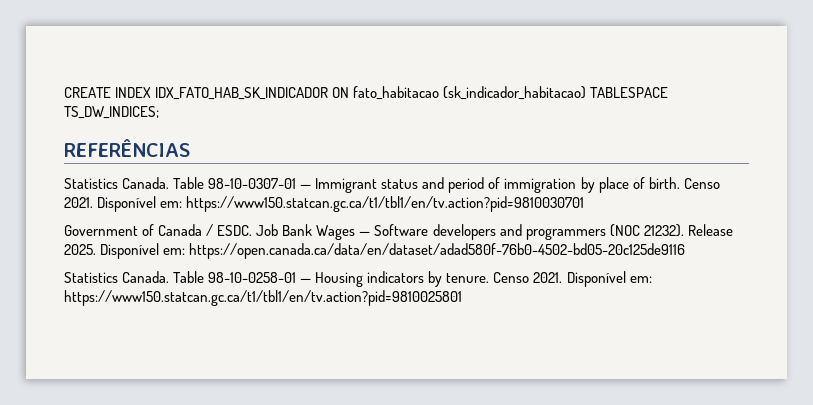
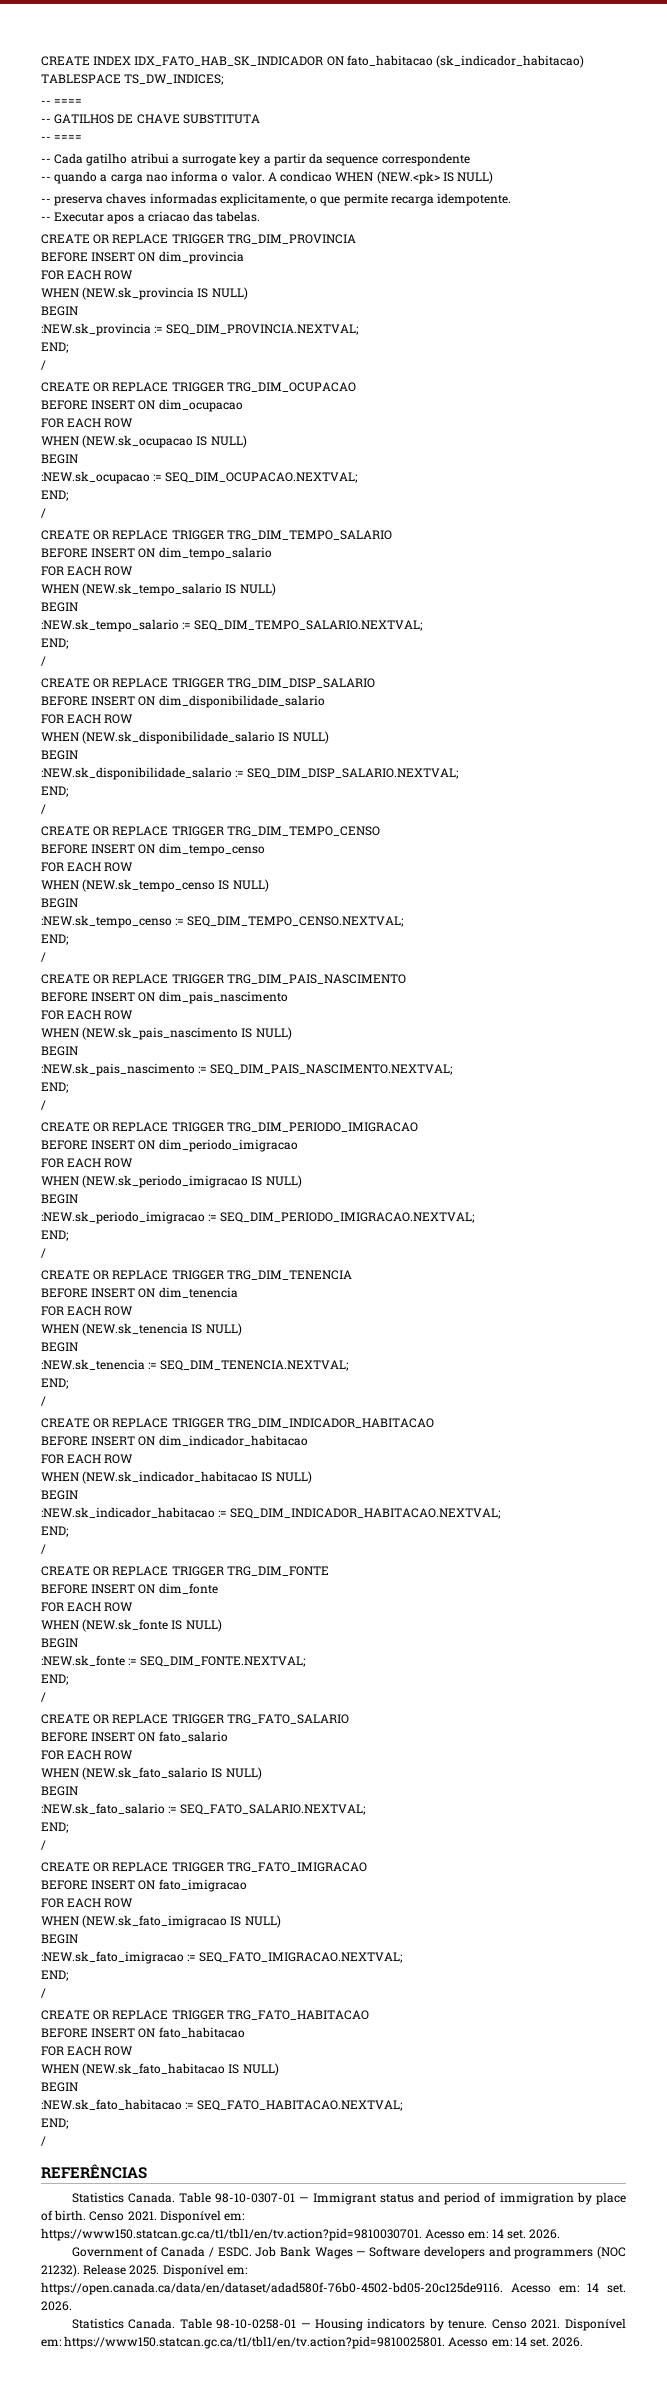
(159, 112) none -> [41,99,83,105] [41,114,260,124] [41,135,83,141] [41,153,470,166] [41,171,494,184] [41,193,512,206] [41,211,261,224] [41,234,356,244] [41,251,244,264] [41,270,134,280] [41,287,248,300] [41,306,78,316] [41,323,360,336] [41,342,69,353] [41,360,46,370] [41,382,356,392] [41,399,243,412] [41,418,134,428] [41,435,247,448] [41,454,78,464] [41,471,359,484] [41,490,69,501] [41,508,46,518] [41,530,392,540] [41,547,272,560] [41,566,134,576] [41,583,276,596] [41,602,78,612] [41,619,424,632] [41,638,69,649] [41,656,46,666] [41,678,375,688] [41,695,325,708] [41,714,134,724] [41,731,329,744] [41,750,78,760] [41,767,460,780] [41,786,69,797] [41,804,46,814] [41,826,380,836] [41,843,265,856] [41,862,134,872] [41,879,269,892] [41,898,78,908] [41,915,405,928] [41,934,69,945] [41,952,46,962] [41,974,406,984] [41,991,288,1004] [41,1010,134,1020] [41,1027,292,1040] [41,1046,78,1056] [41,1063,454,1076] [41,1082,69,1093] [41,1100,46,1110] [41,1122,418,1132] [41,1139,298,1152] [41,1158,134,1168] [41,1175,302,1188] [41,1194,78,1204] [41,1211,476,1224] [41,1230,69,1241] [41,1248,46,1258] [41,1270,352,1280] [41,1287,238,1298] [41,1306,134,1316] [41,1323,242,1336] [41,1342,78,1352] [41,1359,350,1371] [41,1378,69,1389] [41,1396,46,1406] [41,1418,434,1428] [41,1435,308,1446] [41,1454,134,1464] [41,1471,312,1484] [41,1490,78,1500] [41,1507,502,1519] [41,1526,69,1537] [41,1544,46,1554] [41,1566,329,1576] [41,1583,218,1594] [41,1602,134,1612] [41,1619,222,1632] [41,1638,78,1648] [41,1655,307,1667] [41,1674,69,1685] [41,1692,46,1702] [41,1714,349,1724] [41,1731,228,1742] [41,1750,134,1760] [41,1767,262,1780] [41,1786,78,1796] [41,1803,367,1815] [41,1822,69,1833] [41,1840,46,1850] [41,1862,367,1872] [41,1879,247,1892] [41,1898,134,1908] [41,1915,281,1928] [41,1934,78,1944] [41,1951,404,1964] [41,1970,69,1981] [41,1988,46,1998] [41,2010,369,2020] [41,2027,245,2038] [41,2046,134,2056] [41,2063,279,2076] [41,2082,78,2092] [41,2099,404,2111] [41,2118,69,2129] [41,2136,46,2146] // -- ==== // -- GATILHOS DE CHAVE SUBSTITUTA // -- ==== // -- Cada gatilho atribui a surrogate key a partir da sequence correspondente // -- quando a carga nao informa o valor. A condicao WHEN (NEW.<pk> IS NULL) // -- preserva chaves informadas explicitamente, o que permite recarga idempotente. // -- Executar apos a criacao das tabelas. // CREATE OR REPLACE TRIGGER TRG_DIM_PROVINCIA // BEFORE INSERT ON dim_provincia // FOR EACH ROW // WHEN (NEW.sk_provincia IS NULL) // BEGIN // :NEW.sk_provincia := SEQ_DIM_PROVINCIA.NEXTVAL; // END; // / // CREATE OR REPLACE TRIGGER TRG_DIM_OCUPACAO // BEFORE INSERT ON dim_ocupacao // FOR EACH ROW // WHEN (NEW.sk_ocupacao IS NULL) // BEGIN // :NEW.sk_ocupacao := SEQ_DIM_OCUPACAO.NEXTVAL; // END; // / // CREATE OR REPLACE TRIGGER TRG_DIM_TEMPO_SALARIO // BEFORE INSERT ON dim_tempo_salario // FOR EACH ROW // WHEN (NEW.sk_tempo_salario IS NULL) // BEGIN // :NEW.sk_tempo_salario := SEQ_DIM_TEMPO_SALARIO.NEXTVAL; // END; // / // CREATE OR REPLACE TRIGGER TRG_DIM_DISP_SALARIO // BEFORE INSERT ON dim_disponibilidade_salario // FOR EACH ROW // WHEN (NEW.sk_disponibilidade_salario IS NULL) // BEGIN // :NEW.sk_disponibilidade_salario := SEQ_DIM_DISP_SALARIO.NEXTVAL; // END; // / // CREATE OR REPLACE TRIGGER TRG_DIM_TEMPO_CENSO // BEFORE INSERT ON dim_tempo_censo // FOR EACH ROW // WHEN (NEW.sk_tempo_censo IS NULL) // BEGIN // :NEW.sk_tempo_censo := SEQ_DIM_TEMPO_CENSO.NEXTVAL; // END; // / // CREATE OR REPLACE TRIGGER TRG_DIM_PAIS_NASCIMENTO // BEFORE INSERT ON dim_pais_nascimento // FOR EACH ROW // WHEN (NEW.sk_pais_nascimento IS NULL) // BEGIN // :NEW.sk_pais_nascimento := SEQ_DIM_PAIS_NASCIMENTO.NEXTVAL; // END; // / // CREATE OR REPLACE TRIGGER TRG_DIM_PERIODO_IMIGRACAO // BEFORE INSERT ON dim_periodo_imigracao // FOR EACH ROW // WHEN (NEW.sk_periodo_imigracao IS NULL) // BEGIN // :NEW.sk_periodo_imigracao := SEQ_DIM_PERIODO_IMIGRACAO.NEXTVAL; // END; // / // CREATE OR REPLACE TRIGGER TRG_DIM_TENENCIA // BEFORE INSERT ON dim_tenencia // FOR EACH ROW // WHEN (NEW.sk_tenencia IS NULL) // BEGIN // :NEW.sk_tenencia := SEQ_DIM_TENENCIA.NEXTVAL; // END; // / // CREATE OR REPLACE TRIGGER TRG_DIM_INDICADOR_HABITACAO // BEFORE INSERT ON dim_indicador_habitacao // FOR EACH ROW // WHEN (NEW.sk_indicador_habitacao IS NULL) // BEGIN // :NEW.sk_indicador_habitacao := SEQ_DIM_INDICADOR_HABITACAO.NEXTVAL; // END; // / // CREATE OR REPLACE TRIGGER TRG_DIM_FONTE // BEFORE INSERT ON dim_fonte // FOR EACH ROW // WHEN (NEW.sk_fonte IS NULL) // BEGIN // :NEW.sk_fonte := SEQ_DIM_FONTE.NEXTVAL; // END; // / // CREATE OR REPLACE TRIGGER TRG_FATO_SALARIO // BEFORE INSERT ON fato_salario // FOR EACH ROW // WHEN (NEW.sk_fato_salario IS NULL) // BEGIN // :NEW.sk_fato_salario := SEQ_FATO_SALARIO.NEXTVAL; // END; // / // CREATE OR REPLACE TRIGGER TRG_FATO_IMIGRACAO // BEFORE INSERT ON fato_imigracao // FOR EACH ROW // WHEN (NEW.sk_fato_imigracao IS NULL) // BEGIN // :NEW.sk_fato_imigracao := SEQ_FATO_IMIGRACAO.NEXTVAL; // END; // / // CREATE OR REPLACE TRIGGER TRG_FATO_HABITACAO // BEFORE INSERT ON fato_habitacao // FOR EACH ROW // WHEN (NEW.sk_fato_habitacao IS NULL) // BEGIN // :NEW.sk_fato_habitacao := SEQ_FATO_HABITACAO.NEXTVAL; // END; // /
[186,196,585,212] https://www150.statcan.gc.ca/t1/tbl1/en/tv.action?pid=9810030701 -> [41,2228,561,2241] https://www150.statcan.gc.ca/t1/tbl1/en/tv.action?pid=9810030701. Acesso em: 14 set. 2026.
[189,243,686,259] https://open.canada.ca/data/en/dataset/adad580f-76b0-4502-bd05-20c125de9116 -> [41,2282,626,2295] [41,2301,72,2311] https://open.canada.ca/data/en/dataset/adad580f-76b0-4502-bd05-20c125de9116. Acesso em: 14 set. 2026.
[64,290,462,306] https://www150.statcan.gc.ca/t1/tbl1/en/tv.action?pid=9810025801 -> [64,2336,584,2349] https://www150.statcan.gc.ca/t1/tbl1/en/tv.action?pid=9810025801. Acesso em: 14 set. 2026.

